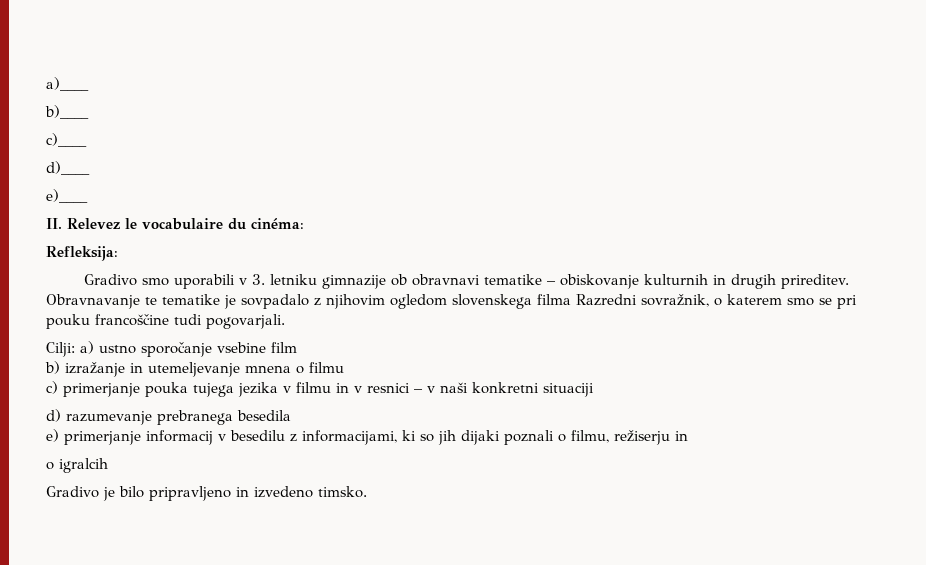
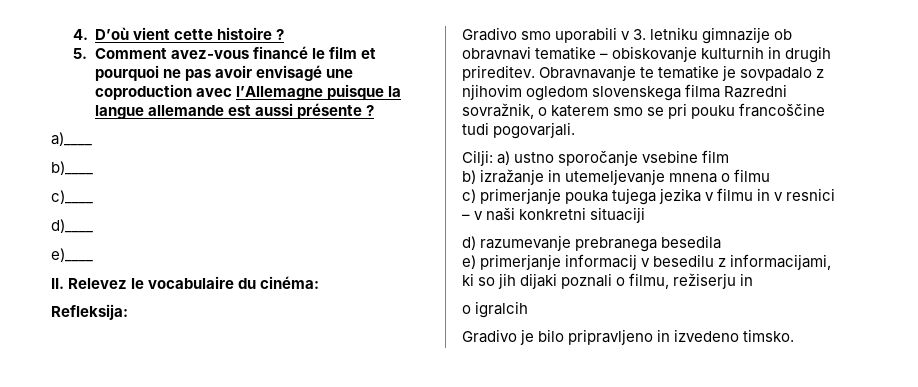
(46, 84) none -> [72,27,285,40] [72,46,376,59] [94,65,353,81] [94,84,401,100] [94,103,374,119] 4. D’où vient cette histoire ? // 5. Comment avez-vous financé le film et pourquoi ne pas avoir envisagé une coproduction avec l’Allemagne puisque la langue allemande est aussi présente ? //

